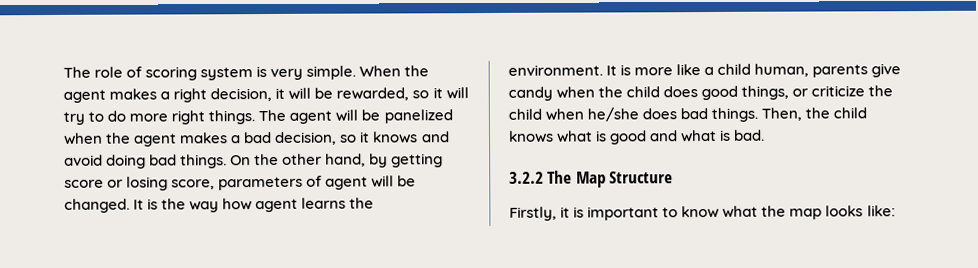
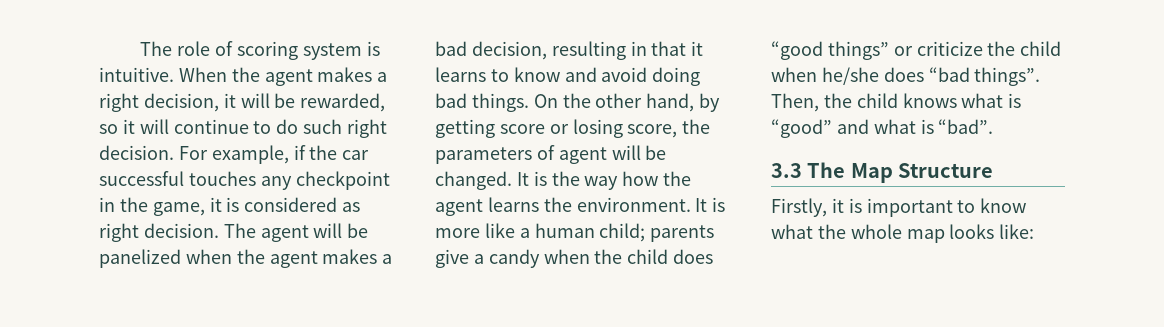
[270,65,357,80] very simple. -> [99,67,174,82] intuitive.
[63,111,85,125] try -> [173,119,249,134] continue
[129,110,256,125] more right things. -> [303,119,388,138] [99,145,370,164] [99,171,390,190] [99,197,361,216] [99,223,219,242] such right decision. For example, if the car successful touches any checkpoint in the game, it is considered as right decision.
[340,131,419,144] so it knows -> [551,41,704,60] [435,67,560,82] resulting in that it learns to know
(216, 184) none -> [682,119,711,134] the
(253, 204) none -> [663,171,692,186] the
[717,63,810,77] child human, -> [534,223,646,242] human child;
(902, 70) none -> [473,254,484,264] a
[701,85,790,101] good things, -> [771,41,889,60] “good things”
[680,107,759,122] bad things. -> [928,67,1041,86] “bad things”.
[609,130,648,145] good -> [771,119,832,138] “good”
[733,129,766,141] [509,171,544,184] bad. // 3.2.2 -> [938,119,994,134] [771,163,802,178] “bad”. // 3.3
(787, 211) none -> [850,224,902,239] whole

